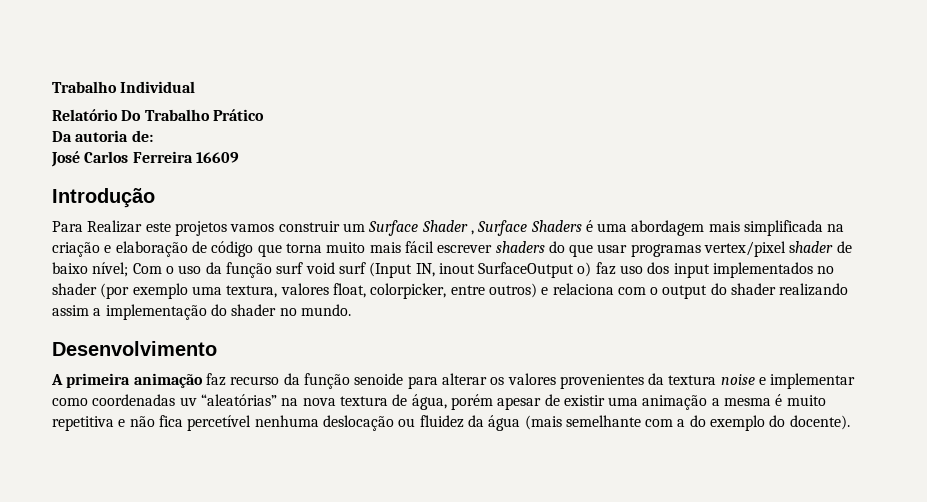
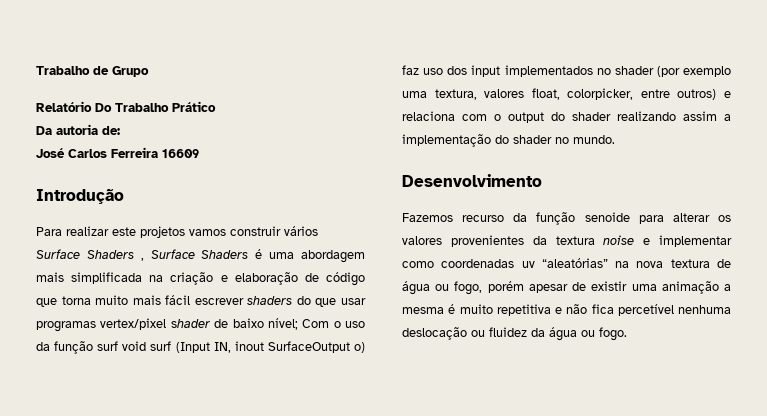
[52,81,196,93] Trabalho Individual -> [36,66,149,77] Trabalho de Grupo
[87,220,143,233] Realizar -> [66,226,109,236] realizar
[342,220,468,236] um Surface Shader -> [284,226,318,236] [36,249,134,259] vários Surface Shaders
[51,373,226,388] A primeira animação faz -> [402,213,453,222] Fazemos
[411,394,447,410] água, -> [402,281,483,295] água ou fogo,
[524,415,850,431] (mais semelhante com a do exemplo do docente). -> [581,327,627,341] ou fogo.

